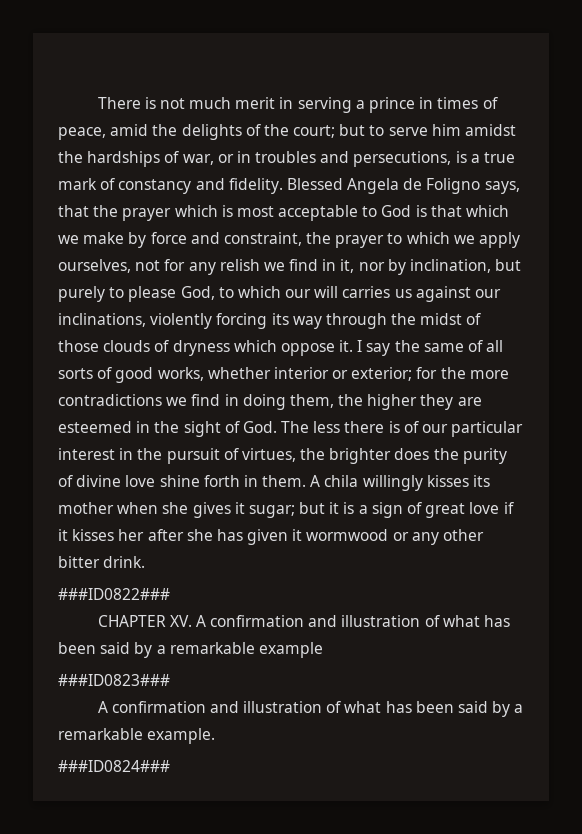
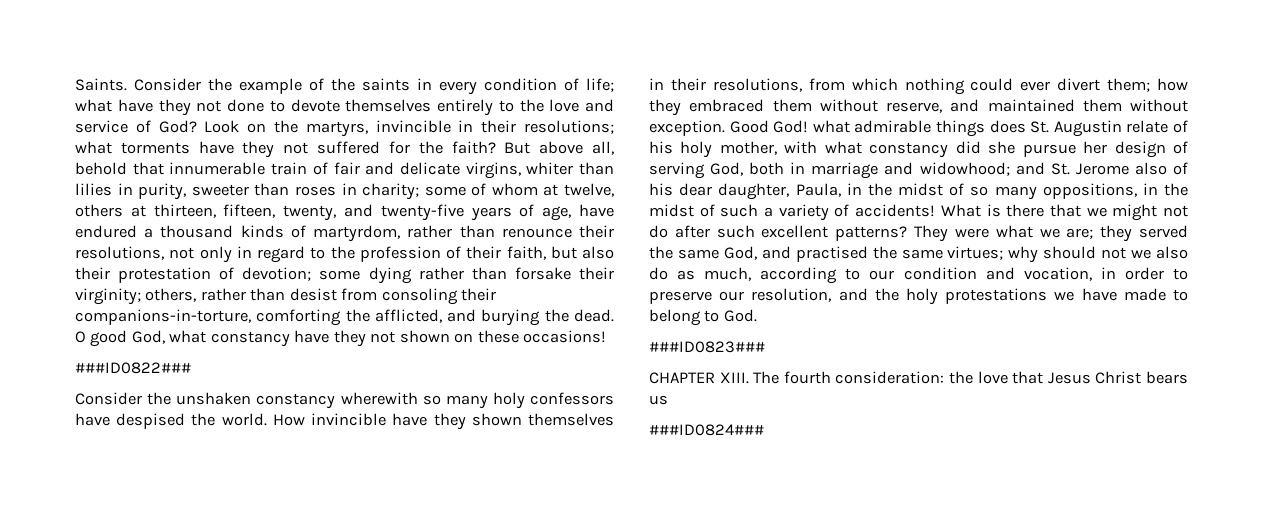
[97,97,498,113] [58,124,517,140] [58,151,516,167] [58,178,520,194] [58,205,510,221] [58,232,521,248] [58,259,522,275] [58,286,502,302] [58,313,482,329] [58,340,504,356] [58,367,509,383] [58,394,482,410] [58,421,524,437] [58,448,507,464] [58,475,491,491] [58,502,514,518] [58,529,485,545] [58,556,146,568] [58,588,170,600] [97,615,511,627] [58,642,323,658] [58,674,170,686] [97,701,524,717] [58,728,216,744] There is not much merit in serving a prince in times of peace, amid the delights of the court; but to serve him amidst the hardships of war, or in troubles and persecutions, is a true mark of constancy and fidelity. Blessed Angela de Foligno says, that the prayer which is most acceptable to God is that which we make by force and constraint, the prayer to which we apply ourselves, not for any relish we find in it, nor by inclination, but purely to please God, to which our will carries us against our inclinations, violently forcing its way through the midst of those clouds of dryness which oppose it. I say the same of all sorts of good works, whether interior or exterior; for the more contradictions we find in doing them, the higher they are esteemed in the sight of God. The less there is of our particular interest in the pursuit of virtues, the brighter does the purity of divine love shine forth in them. A chila willingly kisses its mother when she gives it sugar; but it is a sign of great love if it kisses her after she has given it wormwood or any other bitter drink. // ###ID0822### // CHAPTER XV. A confirmation and illustration of what has been said by a remarkable example // ###ID0823### // A confirmation and illustration of what has been said by a remarkable example. -> [75,78,614,95] [75,99,614,116] [75,120,615,137] [75,141,614,158] [75,162,614,179] [75,183,614,200] [75,204,615,221] [75,225,614,242] [75,246,614,263] [75,267,614,284] [75,288,497,305] [75,309,614,326] [75,330,607,347] [75,362,191,374] [75,392,614,409] [75,413,614,430] [649,78,1188,95] [649,99,1188,116] [649,120,1188,137] [649,141,1188,158] [649,162,1188,179] [649,183,1188,200] [649,204,1188,221] [649,225,1188,242] [649,246,1188,263] [649,267,1188,284] [649,288,1188,305] [649,309,757,326] [649,341,765,353] [649,371,1188,384] [649,395,668,405] Saints. Consider the example of the saints in every condition of life; what have they not done to devote themselves entirely to the love and service of God? Look on the martyrs, invincible in their resolutions; what torments have they not suffered for the faith? But above all, behold that innumerable train of fair and delicate virgins, whiter than lilies in purity, sweeter than roses in charity; some of whom at twelve, others at thirteen, fifteen, twenty, and twenty-five years of age, have endured a thousand kinds of martyrdom, rather than renounce their resolutions, not only in regard to the profession of their faith, but also their protestation of devotion; some dying rather than forsake their virginity; others, rather than desist from consoling their companions-in-torture, comforting the afflicted, and burying the dead. O good God, what constancy have they not shown on these occasions! // ###ID0822### // Consider the unshaken constancy wherewith so many holy confessors have despised the world. How invincible have they shown themselves in their resolutions, from which nothing could ever divert them; how they embraced them without reserve, and maintained them without exception. Good God! what admirable things does St. Augustin relate of his holy mother, with what constancy did she pursue her design of serving God, both in marriage and widowhood; and St. Jerome also of his dear daughter, Paula, in the midst of so many oppositions, in the midst of such a variety of accidents! What is there that we might not do after such excellent patterns? They were what we are; they served the same God, and practised the same virtues; why should not we also do as much, according to our condition and vocation, in order to preserve our resolution, and the holy protestations we have made to belong to God. // ###ID0823### // CHAPTER XIII. The fourth consideration: the love that Jesus Christ bears us

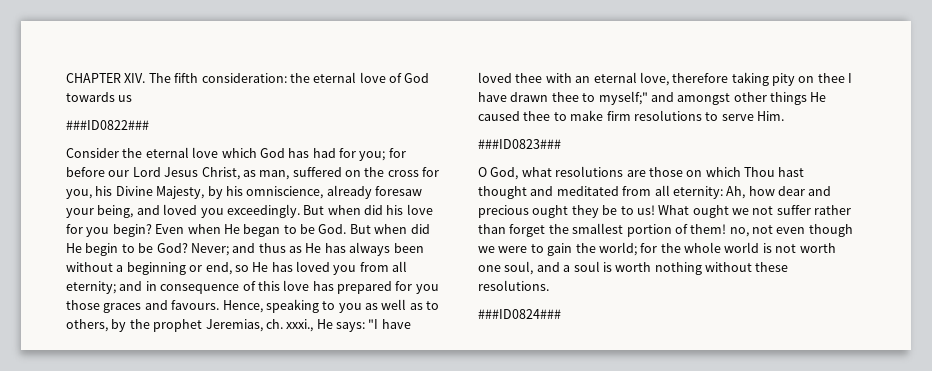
[75,78,614,95] [75,99,614,116] [75,120,615,137] [75,141,614,158] [75,162,614,179] [75,183,614,200] [75,204,615,221] [75,225,614,242] [75,246,614,263] [75,267,614,284] [75,288,497,305] [75,309,614,326] [75,330,607,347] [75,362,191,374] [75,392,614,409] [75,413,614,430] [649,78,1188,95] [649,99,1188,116] [649,120,1188,137] [649,141,1188,158] [649,162,1188,179] [649,183,1188,200] [649,204,1188,221] [649,225,1188,242] [649,246,1188,263] [649,267,1188,284] [649,288,1188,305] [649,309,757,326] [649,341,765,353] [649,371,1188,384] [649,395,668,405] Saints. Consider the example of the saints in every condition of life; what have they not done to devote themselves entirely to the love and service of God? Look on the martyrs, invincible in their resolutions; what torments have they not suffered for the faith? But above all, behold that innumerable train of fair and delicate virgins, whiter than lilies in purity, sweeter than roses in charity; some of whom at twelve, others at thirteen, fifteen, twenty, and twenty-five years of age, have endured a thousand kinds of martyrdom, rather than renounce their resolutions, not only in regard to the profession of their faith, but also their protestation of devotion; some dying rather than forsake their virginity; others, rather than desist from consoling their companions-in-torture, comforting the afflicted, and burying the dead. O good God, what constancy have they not shown on these occasions! // ###ID0822### // Consider the unshaken constancy wherewith so many holy confessors have despised the world. How invincible have they shown themselves in their resolutions, from which nothing could ever divert them; how they embraced them without reserve, and maintained them without exception. Good God! what admirable things does St. Augustin relate of his holy mother, with what constancy did she pursue her design of serving God, both in marriage and widowhood; and St. Jerome also of his dear daughter, Paula, in the midst of so many oppositions, in the midst of such a variety of accidents! What is there that we might not do after such excellent patterns? They were what we are; they served the same God, and practised the same virtues; why should not we also do as much, according to our condition and vocation, in order to preserve our resolution, and the holy protestations we have made to belong to God. // ###ID0823### // CHAPTER XIII. The fourth consideration: the love that Jesus Christ bears us -> [66,72,430,83] [66,92,133,102] [66,120,149,130] [66,147,406,161] [66,167,440,180] [66,185,422,199] [66,204,433,218] [66,224,430,237] [66,242,424,256] [66,261,408,275] [66,280,439,294] [66,299,440,313] [66,319,411,332] [478,72,853,86] [478,91,827,105] [478,110,784,121] [478,139,561,149] [478,166,805,180] [478,185,832,199] [478,205,852,218] [478,223,853,237] [478,242,836,256] [478,261,789,275] [478,280,549,291] CHAPTER XIV. The fifth consideration: the eternal love of God towards us // ###ID0822### // Consider the eternal love which God has had for you; for before our Lord Jesus Christ, as man, suffered on the cross for you, his Divine Majesty, by his omniscience, already foresaw your being, and loved you exceedingly. But when did his love for you begin? Even when He began to be God. But when did He begin to be God? Never; and thus as He has always been without a beginning or end, so He has loved you from all eternity; and in consequence of this love has prepared for you those graces and favours. Hence, speaking to you as well as to others, by the prophet Jeremias, ch. xxxi., He says: "I have loved thee with an eternal love, therefore taking pity on thee I have drawn thee to myself;" and amongst other things He caused thee to make firm resolutions to serve Him. // ###ID0823### // O God, what resolutions are those on which Thou hast thought and meditated from all eternity: Ah, how dear and precious ought they be to us! What ought we not suffer rather than forget the smallest portion of them! no, not even though we were to gain the world; for the whole world is not worth one soul, and a soul is worth nothing without these resolutions.

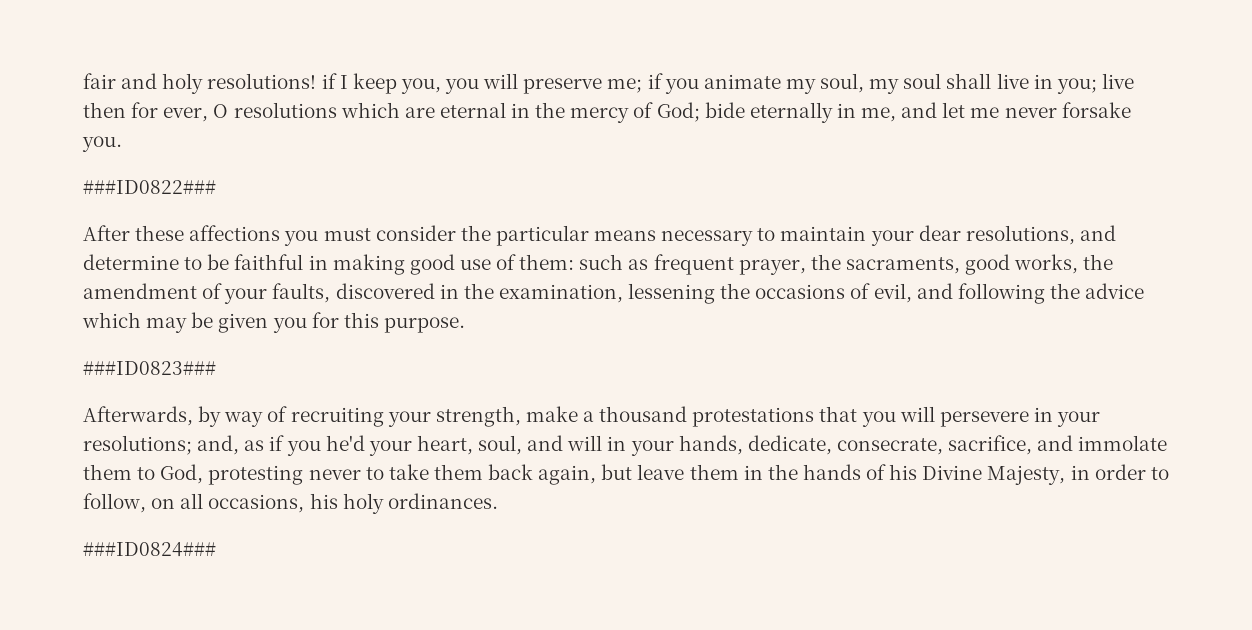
[66,72,430,83] [66,92,133,102] [66,120,149,130] [66,147,406,161] [66,167,440,180] [66,185,422,199] [66,204,433,218] [66,224,430,237] [66,242,424,256] [66,261,408,275] [66,280,439,294] [66,299,440,313] [66,319,411,332] [478,72,853,86] [478,91,827,105] [478,110,784,121] [478,139,561,149] [478,166,805,180] [478,185,832,199] [478,205,852,218] [478,223,853,237] [478,242,836,256] [478,261,789,275] [478,280,549,291] CHAPTER XIV. The fifth consideration: the eternal love of God towards us // ###ID0822### // Consider the eternal love which God has had for you; for before our Lord Jesus Christ, as man, suffered on the cross for you, his Divine Majesty, by his omniscience, already foresaw your being, and loved you exceedingly. But when did his love for you begin? Even when He began to be God. But when did He begin to be God? Never; and thus as He has always been without a beginning or end, so He has loved you from all eternity; and in consequence of this love has prepared for you those graces and favours. Hence, speaking to you as well as to others, by the prophet Jeremias, ch. xxxi., He says: "I have loved thee with an eternal love, therefore taking pity on thee I have drawn thee to myself;" and amongst other things He caused thee to make firm resolutions to serve Him. // ###ID0823### // O God, what resolutions are those on which Thou hast thought and meditated from all eternity: Ah, how dear and precious ought they be to us! What ought we not suffer rather than forget the smallest portion of them! no, not even though we were to gain the world; for the whole world is not worth one soul, and a soul is worth nothing without these resolutions. -> [83,73,1134,94] [83,102,1131,123] [82,136,122,152] [83,180,216,194] [83,225,1116,246] [83,254,1114,275] [83,283,1145,304] [82,312,465,333] [83,361,216,375] [83,406,1101,427] [83,435,1168,456] [83,464,1169,485] [83,493,498,514] fair and holy resolutions! if I keep you, you will preserve me; if you animate my soul, my soul shall live in you; live then for ever, O resolutions which are eternal in the mercy of God; bide eternally in me, and let me never forsake you. // ###ID0822### // After these affections you must consider the particular means necessary to maintain your dear resolutions, and determine to be faithful in making good use of them: such as frequent prayer, the sacraments, good works, the amendment of your faults, discovered in the examination, lessening the occasions of evil, and following the advice which may be given you for this purpose. // ###ID0823### // Afterwards, by way of recruiting your strength, make a thousand protestations that you will persevere in your resolutions; and, as if you he'd your heart, soul, and will in your hands, dedicate, consecrate, sacrifice, and immolate them to God, protesting never to take them back again, but leave them in the hands of his Divine Majesty, in order to follow, on all occasions, his holy ordinances.

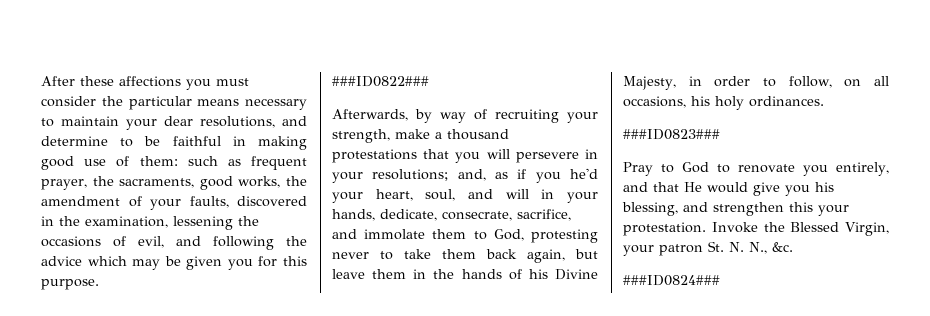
[83,73,1134,94] [83,102,1131,123] [82,136,122,152] [83,180,216,194] fair and holy resolutions! if I keep you, you will preserve me; if you animate my soul, my soul shall live in you; live then for ever, O resolutions which are eternal in the mercy of God; bide eternally in me, and let me never forsake you. // ###ID0822### // -> (41, 81) none
[83,361,216,375] ###ID0823### -> [332,76,429,87] ###ID0822###
(498, 501) none -> [623,129,720,140] [623,162,890,176] [623,182,834,196] [622,202,849,216] [623,222,889,236] [623,241,793,256] // ###ID0823### // Pray to God to renovate you entirely, and that He would give you his blessing, and strengthen this your protestation. Invoke the Blessed Virgin, your patron St. N. N., &c.

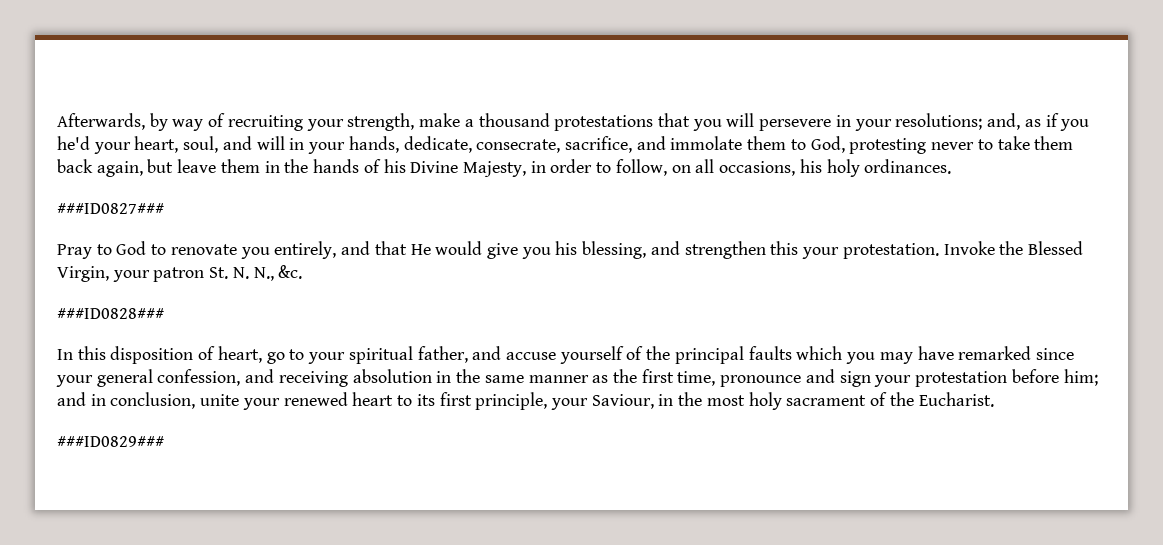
[41,76,249,90] [41,96,307,110] [41,116,307,130] [41,136,307,150] [41,156,307,170] [41,176,307,190] [41,196,307,210] [41,216,259,230] [41,236,307,250] [41,256,308,270] [41,279,99,290] [332,76,429,87] After these affections you must consider the particular means necessary to maintain your dear resolutions, and determine to be faithful in making good use of them: such as frequent prayer, the sacraments, good works, the amendment of your faults, discovered in the examination, lessening the occasions of evil, and following the advice which may be given you for this purpose. // ###ID0822### // -> (57, 121) none
[623,129,720,140] ###ID0823### -> [57,203,164,214] ###ID0827###
[623,275,720,286] ###ID0824### -> [57,308,164,319] [57,346,1074,364] [56,369,1098,387] [57,392,994,410] [57,436,164,447] ###ID0828### // In this disposition of heart, go to your spiritual father, and accuse yourself of the principal faults which you may have remarked since your general confession, and receiving absolution in the same manner as the first time, pronounce and sign your protestation before him; and in conclusion, unite your renewed heart to its first principle, your Saviour, in the most holy sacrament of the Eucharist. // ###ID0829###

